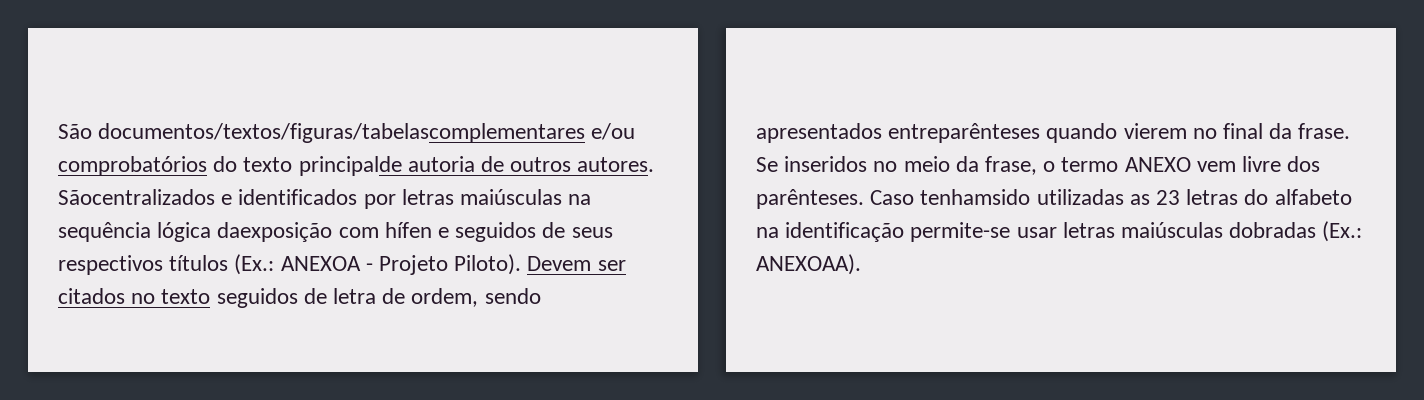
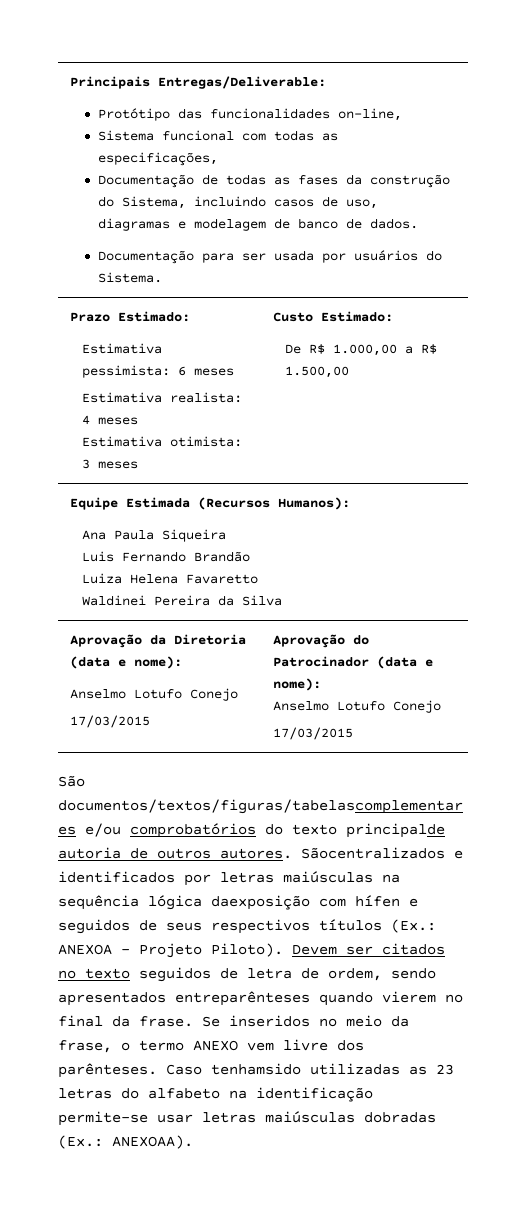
(58, 131) none -> [69,76,326,89] [97,108,402,121] [97,130,338,141] [97,152,218,166] [97,174,450,188] [97,196,378,209] [97,218,418,231] [97,250,442,264] [97,272,162,283] [69,311,190,322] [82,343,163,354] [82,365,235,378] [82,392,243,403] [82,415,139,425] [82,436,243,447] [82,459,139,469] [272,311,393,322] [285,344,438,356] [285,366,350,378] [69,497,350,510] [82,529,227,542] [82,551,251,562] [82,573,259,584] [82,595,283,606] [69,634,246,648] [69,656,182,669] [69,688,238,701] [69,715,150,728] [272,634,369,648] [272,656,433,669] [272,678,321,691] [272,700,441,713] [272,727,353,740] Principais Entregas/Deliverable: // Protótipo das funcionalidades on-line, // Sistema funcional com todas as especificações, // Documentação de todas as fases da construção do Sistema, incluindo casos de uso, diagramas e modelagem de banco de dados. // Documentação para ser usada por usuários do Sistema. // Prazo Estimado: // Estimativa pessimista: 6 meses // Estimativa realista: 4 meses // Estimativa otimista: 3 meses | Custo Estimado: // De R$ 1.000,00 a R$ 1.500,00 // Equipe Estimada (Recursos Humanos): // Ana Paula Siqueira // Luis Fernando Brandão // Luiza Helena Favaretto // Waldinei Pereira da Silva // Aprovação da Diretoria (data e nome): // Anselmo Lotufo Conejo // 17/03/2015 | Aprovação do Patrocinador (data e nome): // Anselmo Lotufo Conejo // 17/03/2015 //

